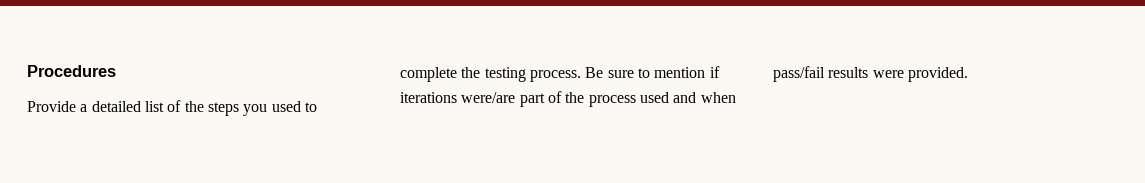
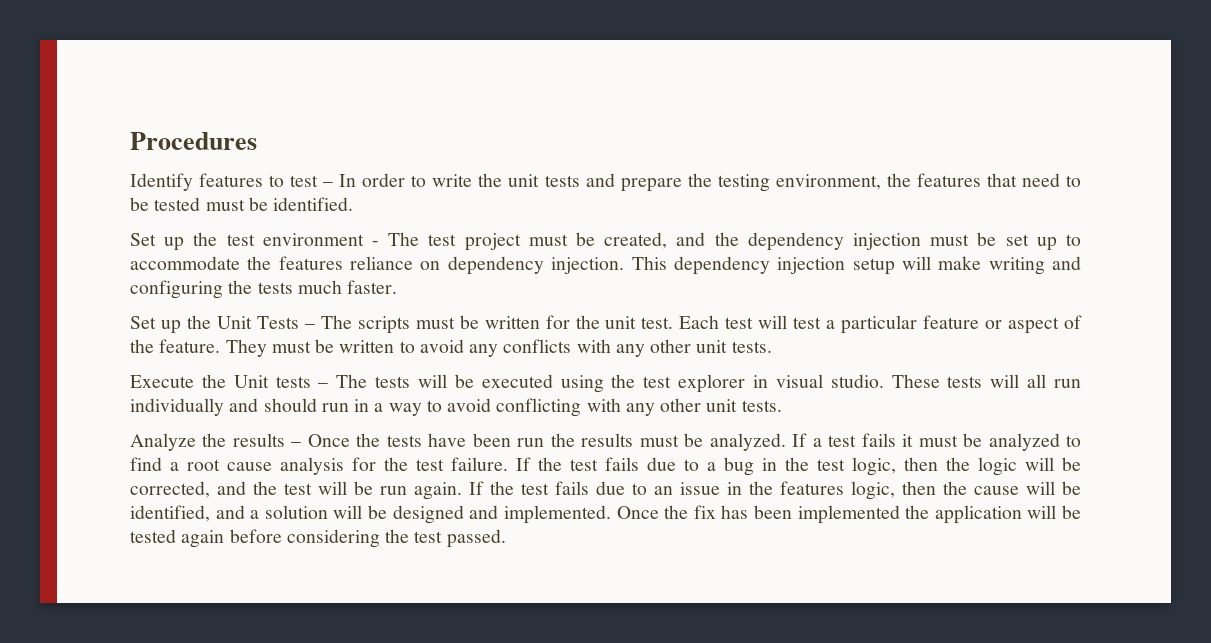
[27,100,317,116] [400,66,720,82] [400,91,736,107] [773,66,968,82] Provide a detailed list of the steps you used to complete the testing process. Be sure to mention if iterations were/are part of the process used and when pass/fail results were provided. -> [130,173,1081,192] [130,197,354,211] [130,232,1082,251] [130,256,1081,275] [130,280,398,299] [130,315,1083,334] [130,339,772,357] [130,374,1082,393] [130,398,782,417] [130,433,1082,451] [130,457,1081,476] [130,481,1081,500] [130,505,1081,524] [130,529,506,548] Identify features to test – In order to write the unit tests and prepare the testing environment, the features that need to be tested must be identified. // Set up the test environment - The test project must be created, and the dependency injection must be set up to accommodate the features reliance on dependency injection. This dependency injection setup will make writing and configuring the tests much faster. // Set up the Unit Tests – The scripts must be written for the unit test. Each test will test a particular feature or aspect of the feature. They must be written to avoid any conflicts with any other unit tests. // Execute the Unit tests – The tests will be executed using the test explorer in visual studio. These tests will all run individually and should run in a way to avoid conflicting with any other unit tests. // Analyze the results – Once the tests have been run the results must be analyzed. If a test fails it must be analyzed to find a root cause analysis for the test failure. If the test fails due to a bug in the test logic, then the logic will be corrected, and the test will be run again. If the test fails due to an issue in the features logic, then the cause will be identified, and a solution will be designed and implemented. Once the fix has been implemented the application will be tested again before considering the test passed.

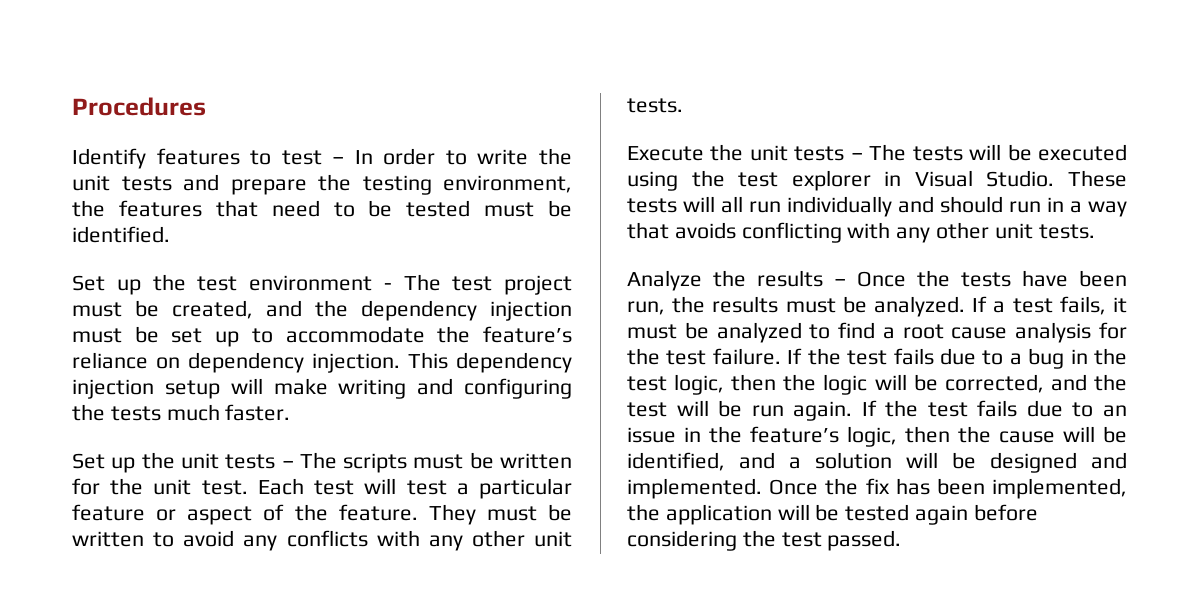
[278,256,343,270] features -> [483,326,572,343] feature’s
[216,316,299,329] Unit Tests -> [180,453,276,469] unit tests
[233,375,269,388] Unit -> [749,145,788,161] unit
[775,374,884,388] visual studio. -> [914,170,1055,187] Visual Studio.
[426,398,492,412] to avoid -> [627,222,736,239] that avoids
[517,438,545,447] run -> [627,301,665,315] run,
[861,433,896,447] fails -> [1059,296,1106,315] fails,
[780,481,844,495] features -> [750,426,839,443] feature’s
[797,505,900,524] implemented -> [992,478,1127,499] implemented,

